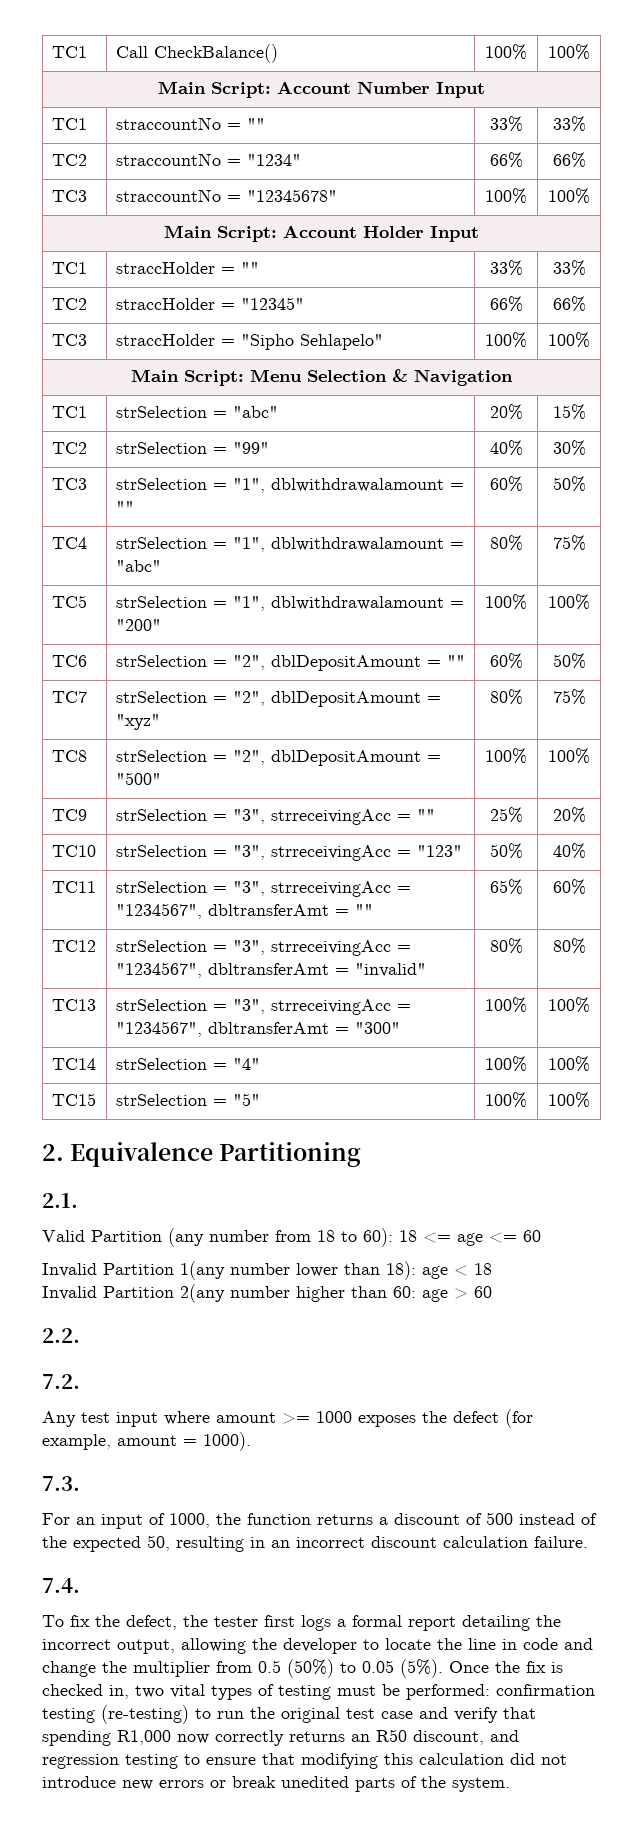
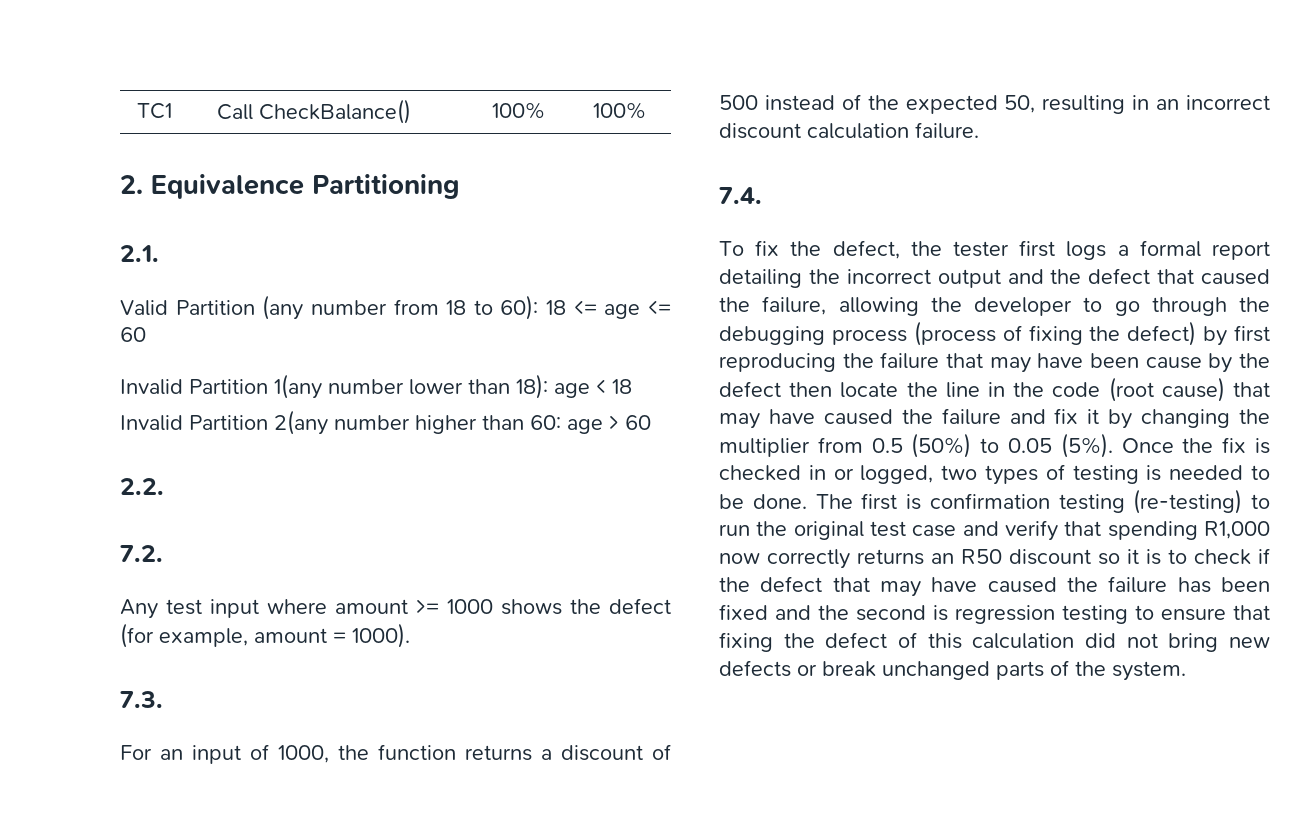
[158,81,485,98] [51,118,87,130] [115,117,265,130] [489,116,523,132] [552,116,586,132] [51,154,87,166] [115,153,301,166] [489,152,523,168] [552,152,586,168] [51,190,87,202] [115,189,337,202] [485,188,527,204] [548,188,590,204] [164,225,479,242] [51,262,87,274] [115,262,259,274] [489,260,523,276] [552,260,586,276] [51,298,87,310] [115,297,304,310] [489,296,523,312] [552,296,586,312] [51,334,87,346] [115,334,383,350] [485,332,527,348] [548,332,590,348] [131,369,513,386] [51,406,87,418] [115,406,278,418] [489,404,523,420] [552,404,586,420] [51,442,87,454] [115,442,269,454] [489,440,523,456] [552,440,586,456] [51,478,87,490] [115,478,464,493] [115,501,134,513] [489,476,523,492] [552,476,586,492] [51,537,87,549] [115,537,464,552] [115,560,161,572] [489,535,523,551] [552,535,586,551] [51,595,87,608] [115,596,464,611] [115,619,161,631] [485,594,527,610] [548,594,590,610] [51,655,87,667] [115,655,465,671] [489,653,523,669] [552,653,586,669] [51,691,87,703] [115,691,441,707] [115,714,160,730] [489,689,523,705] [552,689,586,705] [51,750,87,762] [115,750,441,766] [115,772,161,785] [485,748,527,764] [548,748,590,764] [51,809,87,821] [115,809,435,825] [489,807,523,823] [552,807,586,823] [51,845,96,857] [115,845,462,861] [489,843,523,859] [552,843,586,859] [51,881,96,893] [115,881,411,897] [115,903,373,919] [489,879,523,895] [552,879,586,895] [51,940,96,952] [115,940,411,956] [115,962,426,978] [489,938,523,954] [552,938,586,954] [51,999,96,1011] [115,999,411,1015] [115,1021,400,1037] [485,997,527,1013] [548,997,590,1013] [51,1058,96,1070] [115,1058,260,1070] [485,1056,527,1072] [548,1056,590,1072] [51,1093,96,1106] [115,1093,260,1106] [485,1092,527,1108] [548,1092,590,1108] // Main Script: Account Number Input // TC1 | straccountNo = "" | 33% | 33% // TC2 | straccountNo = "1234" | 66% | 66% // TC3 | straccountNo = "12345678" | 100% | 100% // Main Script: Account Holder Input // TC1 | straccHolder = "" | 33% | 33% // TC2 | straccHolder = "12345" | 66% | 66% // TC3 | straccHolder = "Sipho Sehlapelo" | 100% | 100% // Main Script: Menu Selection & Navigation // TC1 | strSelection = "abc" | 20% | 15% // TC2 | strSelection = "99" | 40% | 30% // TC3 | strSelection = "1", dblwithdrawalamount = "" | 60% | 50% // TC4 | strSelection = "1", dblwithdrawalamount = "abc" | 80% | 75% // TC5 | strSelection = "1", dblwithdrawalamount = "200" | 100% | 100% // TC6 | strSelection = "2", dblDepositAmount = "" | 60% | 50% // TC7 | strSelection = "2", dblDepositAmount = "xyz" | 80% | 75% // TC8 | strSelection = "2", dblDepositAmount = "500" | 100% | 100% // TC9 | strSelection = "3", strreceivingAcc = "" | 25% | 20% // TC10 | strSelection = "3", strreceivingAcc = "123" | 50% | 40% // TC11 | strSelection = "3", strreceivingAcc = "1234567", dbltransferAmt = "" | 65% | 60% // TC12 | strSelection = "3", strreceivingAcc = "1234567", dbltransferAmt = "invalid" | 80% | 80% // TC13 | strSelection = "3", strreceivingAcc = "1234567", dbltransferAmt = "300" | 100% | 100% // TC14 | strSelection = "4" | 100% | 100% // TC15 | strSelection = "5" | 100% | 100% -> (646, 110) none
[358,1415,416,1427] exposes -> [501,599,562,615] shows
[117,1638,593,1654] [42,1661,96,1677] output, allowing the developer to locate the line in code and change -> [937,268,1270,288] [719,296,1270,316] [719,321,1270,346] [719,352,1270,373] [719,377,1270,402] [719,408,1231,429] output and the defect that caused the failure, allowing the developer to go through the debugging process (process of fixing the defect) by first reproducing the failure that may have been cause by the defect then locate the line in the code (root cause) that may have caused the failure and fix it by changing
[109,1684,490,1700] in, two vital types of testing must be performed: -> [808,464,1270,485] [719,493,921,510] in or logged, two types of testing is needed to be done. The first is
[413,1730,519,1745] discount, and -> [1009,548,1270,565] [719,576,1270,597] [719,604,948,621] discount so it is to check if the defect that may have caused the failure has been fixed and the second is
[301,1753,378,1769] modifying -> [719,632,917,652] fixing the defect of
[42,1776,204,1790] introduce new errors -> [1168,633,1270,652] [719,660,791,677] bring new defects
[281,1776,349,1788] unedited -> [882,661,990,680] unchanged

